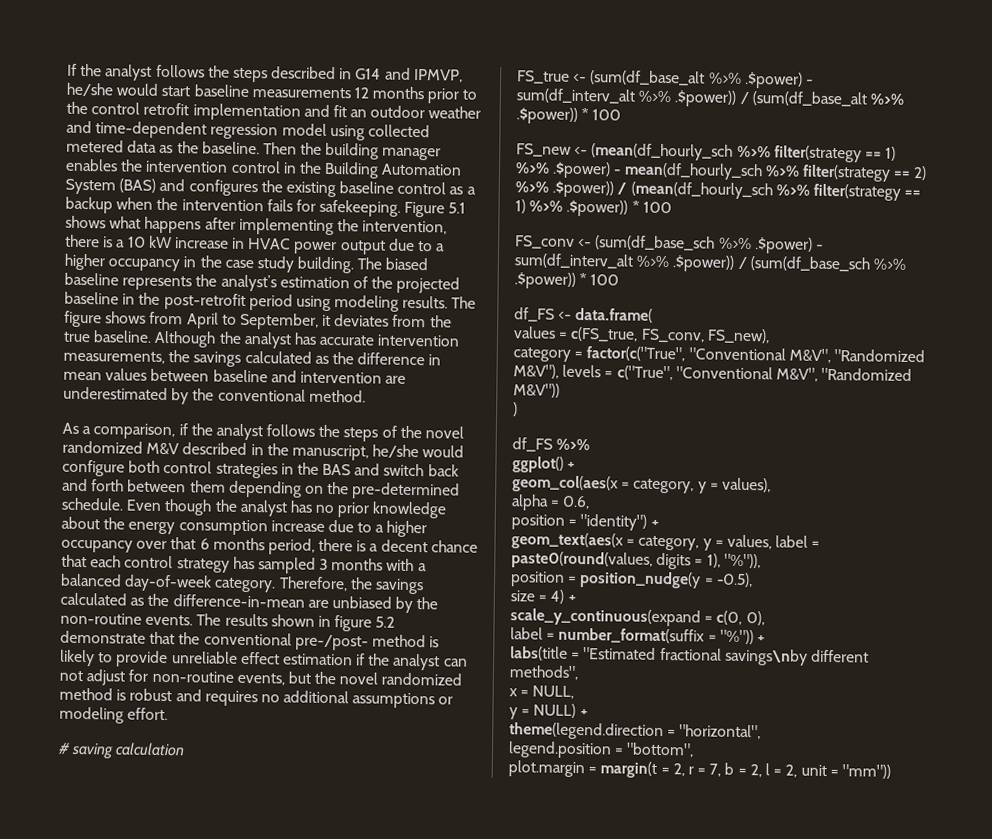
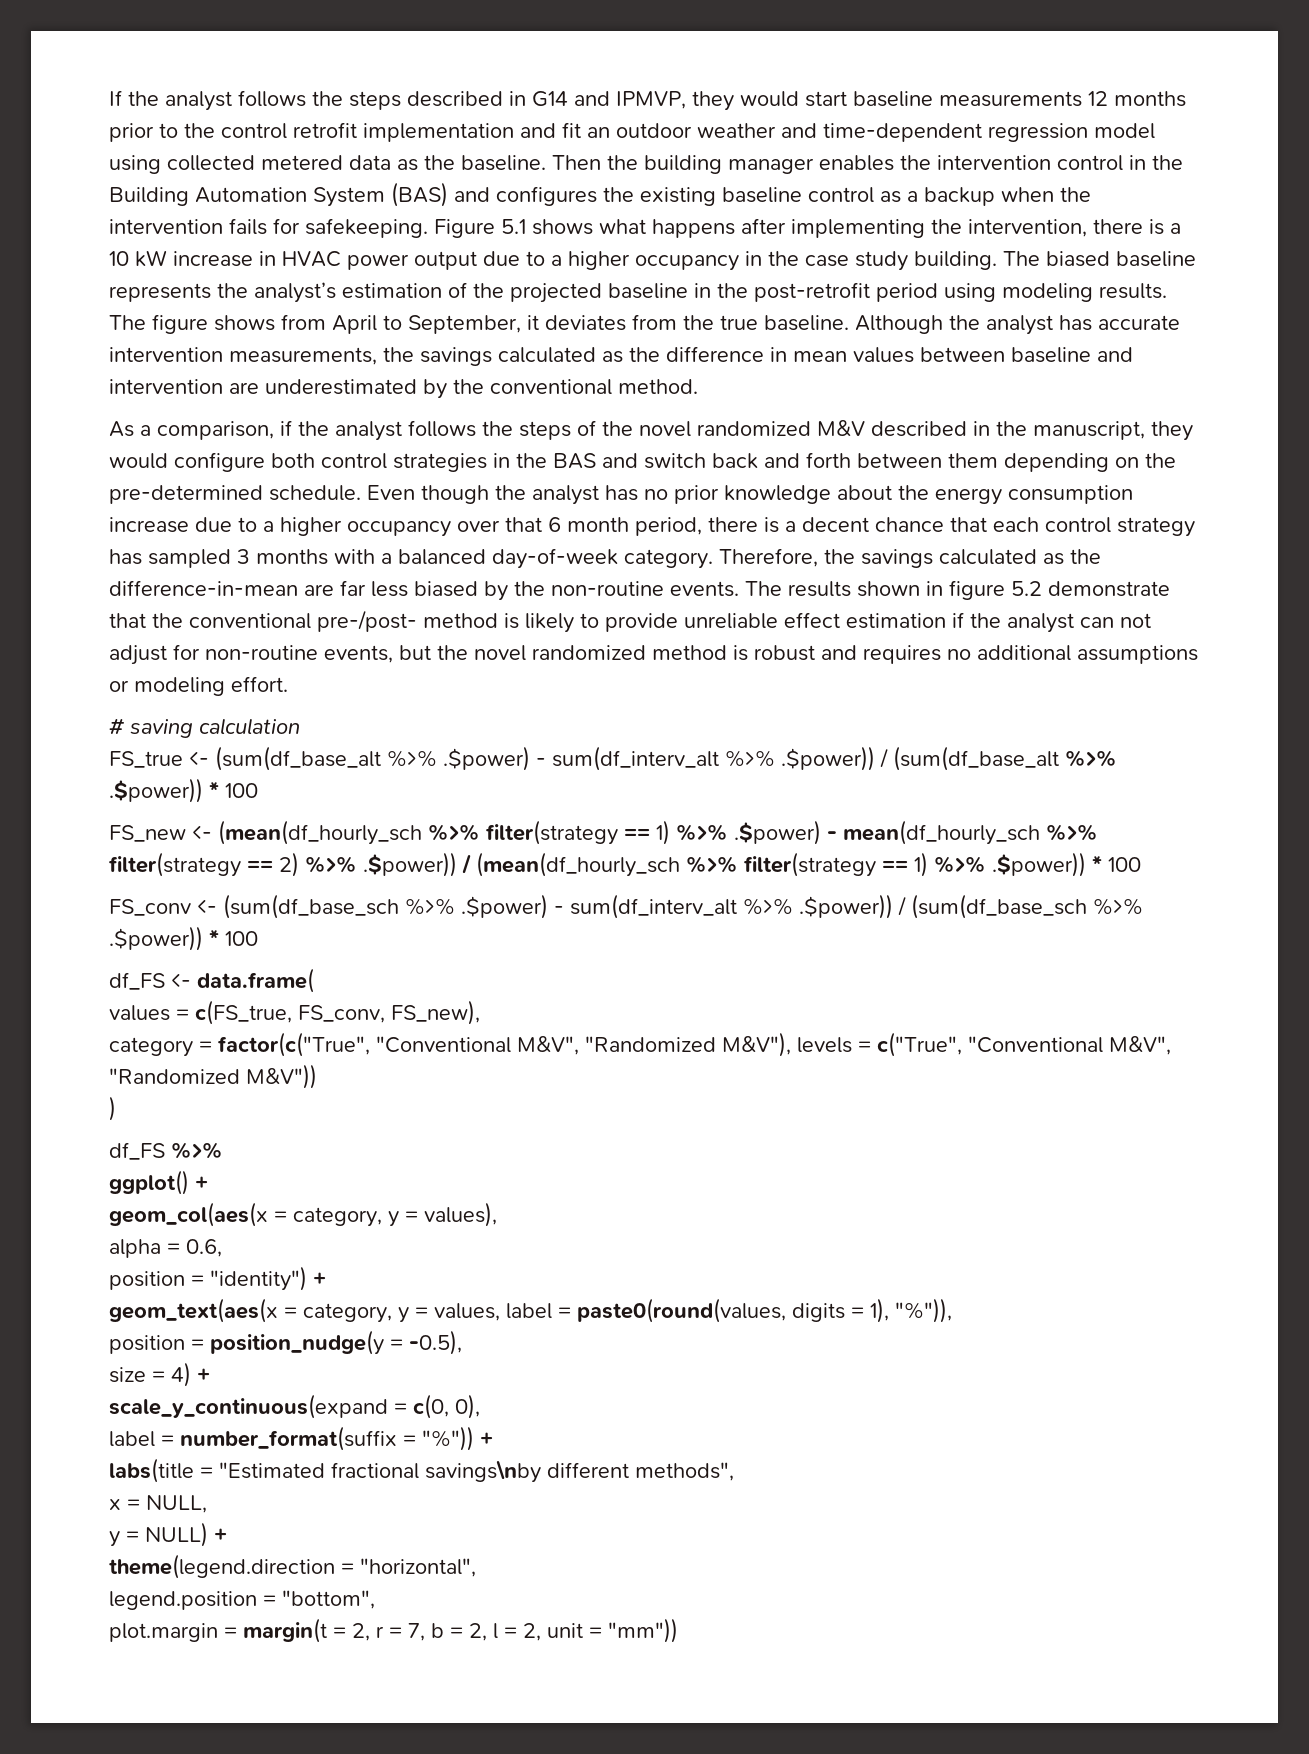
[66,82,114,97] he/she -> [692,91,734,111] they
[372,444,420,459] he/she -> [1151,421,1193,441] they
[212,537,265,551] months -> [567,517,629,532] month
[331,596,392,609] unbiased -> [340,580,478,597] far less biased

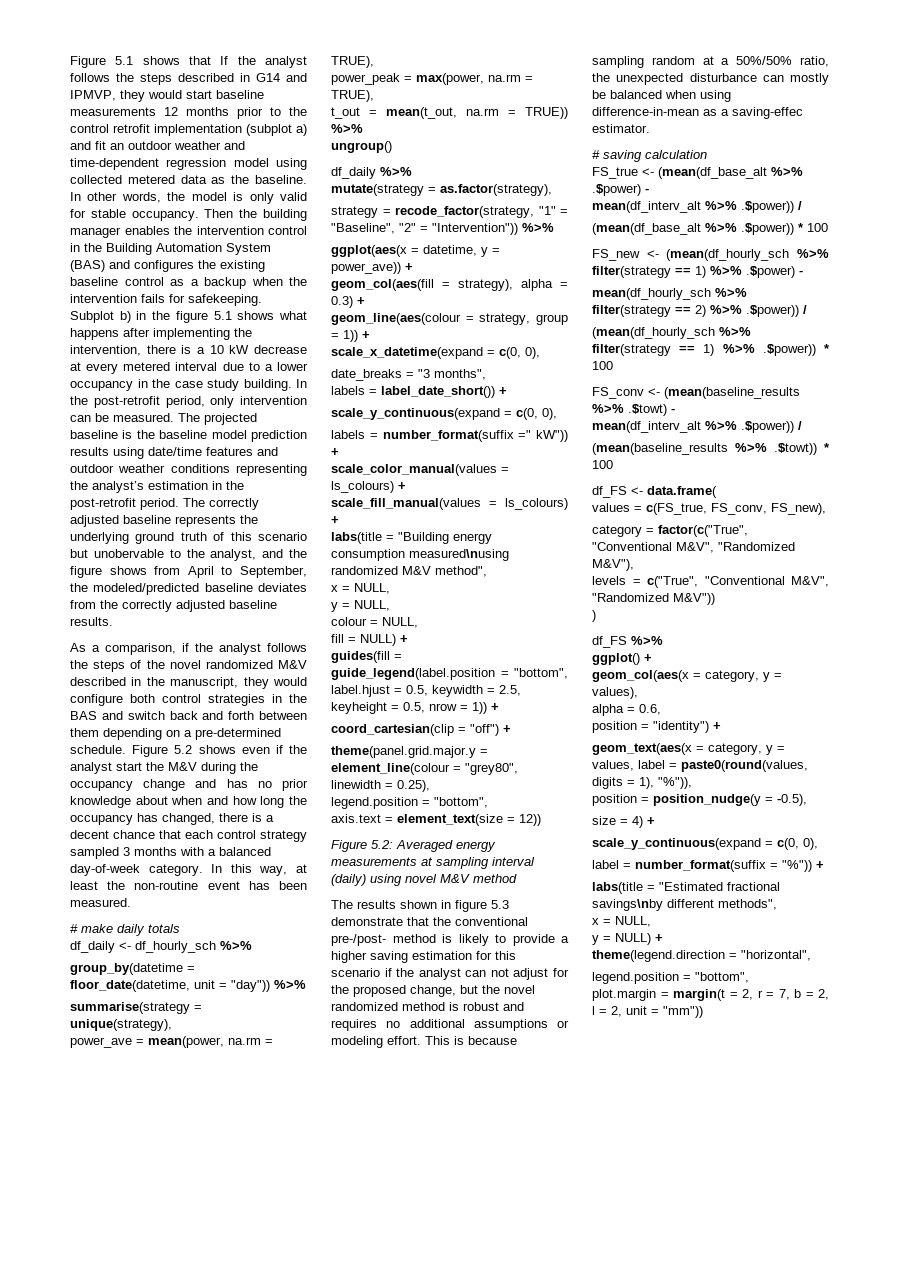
(109, 98) none -> [70,56,211,68] Figure 5.1 shows that
(514, 132) none -> [246,124,307,136] (subplot a)
(546, 163) none -> [70,192,307,204] [70,209,199,221] In other words, the model is only valid for stable occupancy.
[434,219,495,238] Figure -> [70,311,208,323] Subplot b) in the figure
[173,251,630,270] increase in HVAC power output due to a higher -> [253,345,307,354] [70,362,308,374] decrease at every metered interval due to a lower
[1003,251,1196,267] [109,282,1167,303] [109,315,146,330] The biased baseline represents the analyst’s estimation of the projected baseline in the post-retrofit period using modeling results. The -> [296,379,307,388] [70,396,307,408] [70,413,257,425] [70,430,307,442] [70,447,278,459] [70,464,307,476] [70,481,244,493] [70,498,259,510] [70,515,258,527] [70,532,307,544] [70,549,307,561] In the post-retrofit period, only intervention can be measured. The projected baseline is the baseline model prediction results using date/time features and outdoor weather conditions representing the analyst’s estimation in the post-retrofit period. The correctly adjusted baseline represents the underlying ground truth of this scenario but unobervable to the analyst, and the
[527,314,1180,335] [109,346,1133,366] [109,379,698,399] it deviates from the true baseline. Although the analyst has accurate intervention measurements, the savings calculated as the difference in mean values between baseline and intervention are underestimated by the conventional method. -> [70,583,307,595] [70,600,277,612] [70,617,113,626] the modeled/predicted baseline deviates from the correctly adjusted baseline results.
[1145,453,1176,468] the -> [184,730,192,737] a
[367,485,599,505] Even though the analyst -> [132,745,307,757] [70,762,258,774] [70,779,217,791] Figure 5.2 shows even if the analyst start the M&V during the occupancy change and
[898,485,1133,505] [109,517,702,537] the energy consumption increase due to a higher occupancy over that 6 month period, -> [171,796,307,808] [70,813,215,825] when and how long the occupancy has changed,
[109,549,142,565] has -> (307, 836) none
[719,548,1101,568] [109,580,739,601] Therefore, the savings calculated as the difference-in-mean are far less biased by the non-routine events. -> [211,864,307,876] [70,881,307,890] [70,898,131,907] [70,924,180,936] [70,941,252,953] [70,963,195,975] [70,980,306,992] [70,1002,202,1014] [70,1019,172,1031] [70,1036,273,1048] [331,56,374,68] [331,73,533,85] [331,90,374,102] [331,107,568,119] [331,124,363,133] [331,141,392,153] [331,167,412,179] [331,184,552,196] [331,206,568,218] [331,223,554,235] [331,245,500,257] [331,262,413,274] [331,279,568,291] [331,296,365,308] [331,313,568,325] [331,330,370,342] [331,347,540,359] [331,369,486,381] [331,386,507,398] [331,408,557,420] [331,430,568,442] [331,448,339,456] [331,464,509,476] [331,481,406,493] [331,498,568,510] [331,516,339,524] [331,532,492,544] [331,549,509,561] [331,566,487,577] [331,583,390,594] [331,600,390,612] [331,617,418,628] [331,634,408,646] [331,651,402,663] [331,668,568,680] [331,685,521,697] [331,702,499,714] [331,724,511,736] [331,746,488,758] [331,763,518,775] [331,780,430,792] [331,797,488,809] [331,814,541,826] [331,840,496,852] [331,857,535,869] [331,874,517,886] In this way, at least the non-routine event has been measured. // # make daily totals // df_daily <- df_hourly_sch %>% // group_by(datetime = floor_date(datetime, unit = "day")) %>% // summarise(strategy = unique(strategy), // power_ave = mean(power, na.rm = TRUE), // power_peak = max(power, na.rm = TRUE), // t_out = mean(t_out, na.rm = TRUE)) %>% // ungroup() // df_daily %>% // mutate(strategy = as.factor(strategy), // strategy = recode_factor(strategy, "1" = "Baseline", "2" = "Intervention")) %>% // ggplot(aes(x = datetime, y = power_ave)) + // geom_col(aes(fill = strategy), alpha = 0.3) + // geom_line(aes(colour = strategy, group = 1)) + // scale_x_datetime(expand = c(0, 0), // date_breaks = "3 months", // labels = label_date_short()) + // scale_y_continuous(expand = c(0, 0), // labels = number_format(suffix =" kW")) + // scale_color_manual(values = ls_colours) + // scale_fill_manual(values = ls_colours) + // labs(title = "Building energy consumption measured\nusing randomized M&V method", // x = NULL, // y = NULL, // colour = NULL, // fill = NULL) + // guides(fill = guide_legend(label.position = "bottom", label.hjust = 0.5, keywidth = 2.5, keyheight = 0.5, nrow = 1)) + // coord_cartesian(clip = "off") + // theme(panel.grid.major.y = element_line(colour = "grey80", linewidth = 0.25), // legend.position = "bottom", // axis.text = element_text(size = 12)) // Figure 5.2: Averaged energy measurements at sampling interval (daily) using novel M&V method //
[1011,581,1042,596] 5.2 -> [491,900,509,909] 5.3
[684,612,946,629] unreliable effect estimation -> [561,936,569,943] [331,951,516,963] [331,968,380,977] a higher saving estimation for this scenario
[205,645,393,663] non-routine events, -> [331,985,456,997] the proposed change,
(288, 684) none -> [425,1036,517,1045] [592,56,829,68] [592,73,829,85] [592,90,731,102] [592,107,803,119] [592,124,650,133] This is because sampling random at a 50%/50% ratio, the unexpected disturbance can mostly be balanced when using difference-in-mean as a saving-effec estimator.
[215,746,1059,771] (sum(df_base_alt %>% .$power) - sum(df_interv_alt %>% .$power)) / (sum(df_base_alt -> [658,167,803,179] [592,184,649,196] [592,201,802,213] [592,223,701,235] (mean(df_base_alt %>% .$power) - // mean(df_interv_alt %>% .$power)) / // (mean(df_base_alt
(837, 835) none -> (803, 272) //
(471, 864) none -> (807, 309) //
[223,894,1143,919] [109,926,203,951] (sum(df_base_sch %>% .$power) - sum(df_interv_alt %>% .$power)) / (sum(df_base_sch %>% .$power)) -> [664,387,800,399] [592,404,675,416] [592,421,802,433] [592,443,817,455] (mean(baseline_results %>% .$towt) - // mean(df_interv_alt %>% .$power)) / // (mean(baseline_results %>% .$towt))
(791, 1044) none -> (634, 565) //

